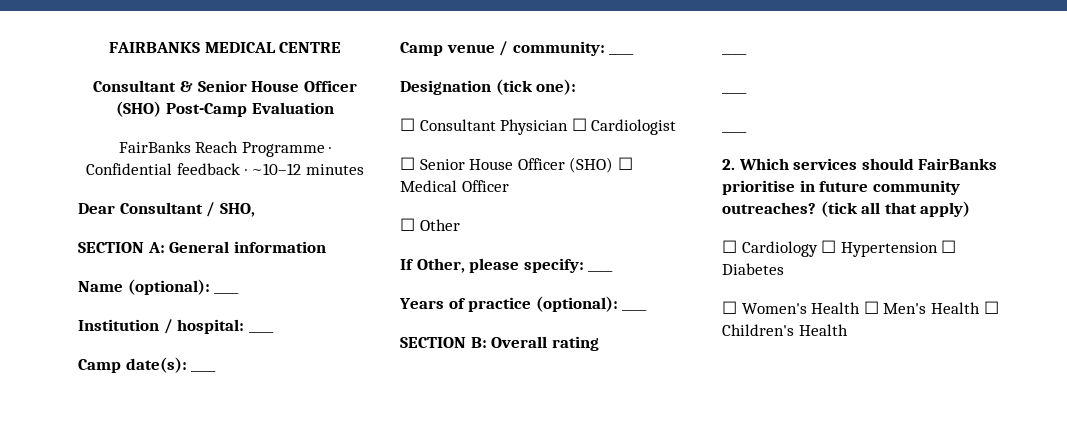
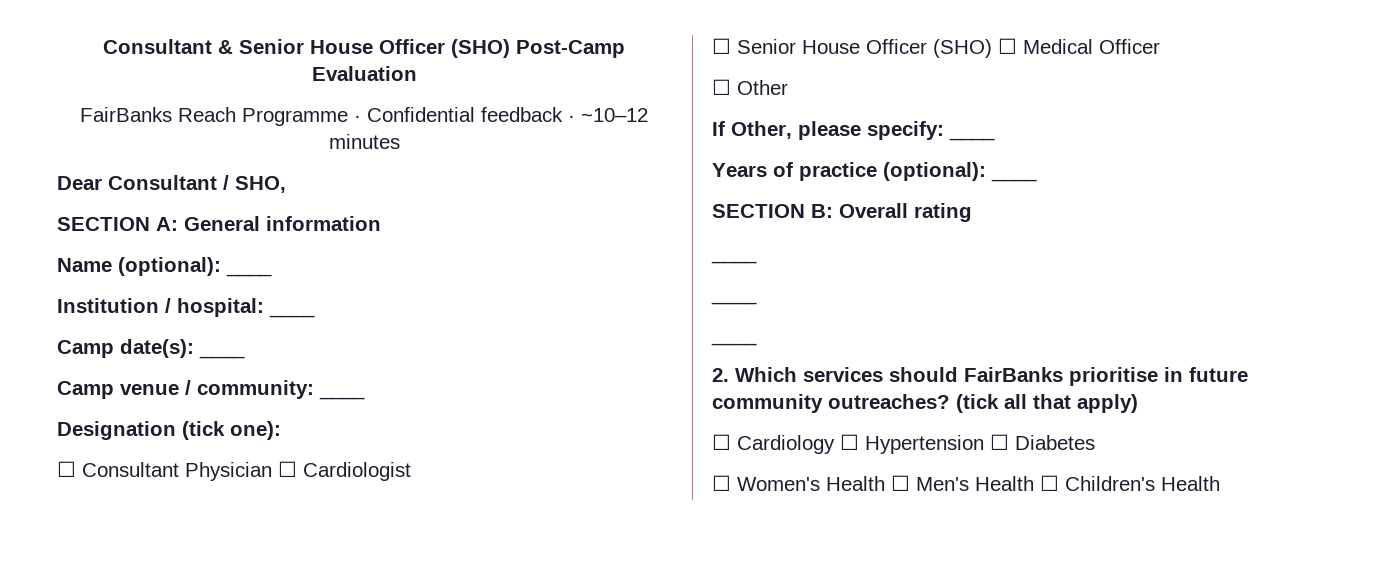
[108,42,342,53] FAIRBANKS MEDICAL CENTRE // -> (103, 46) none

